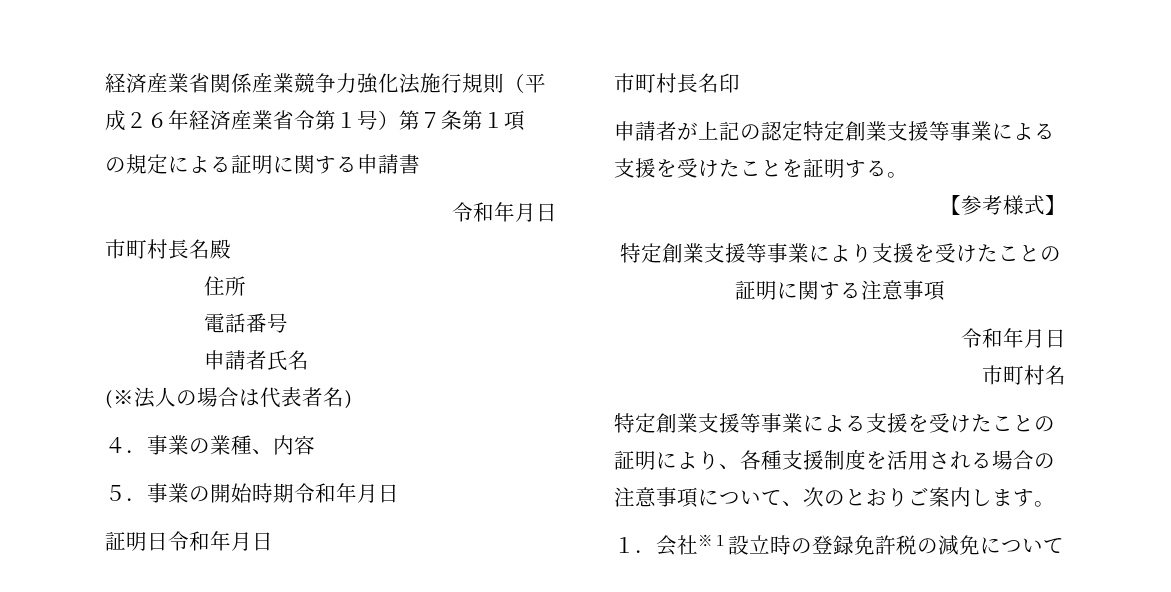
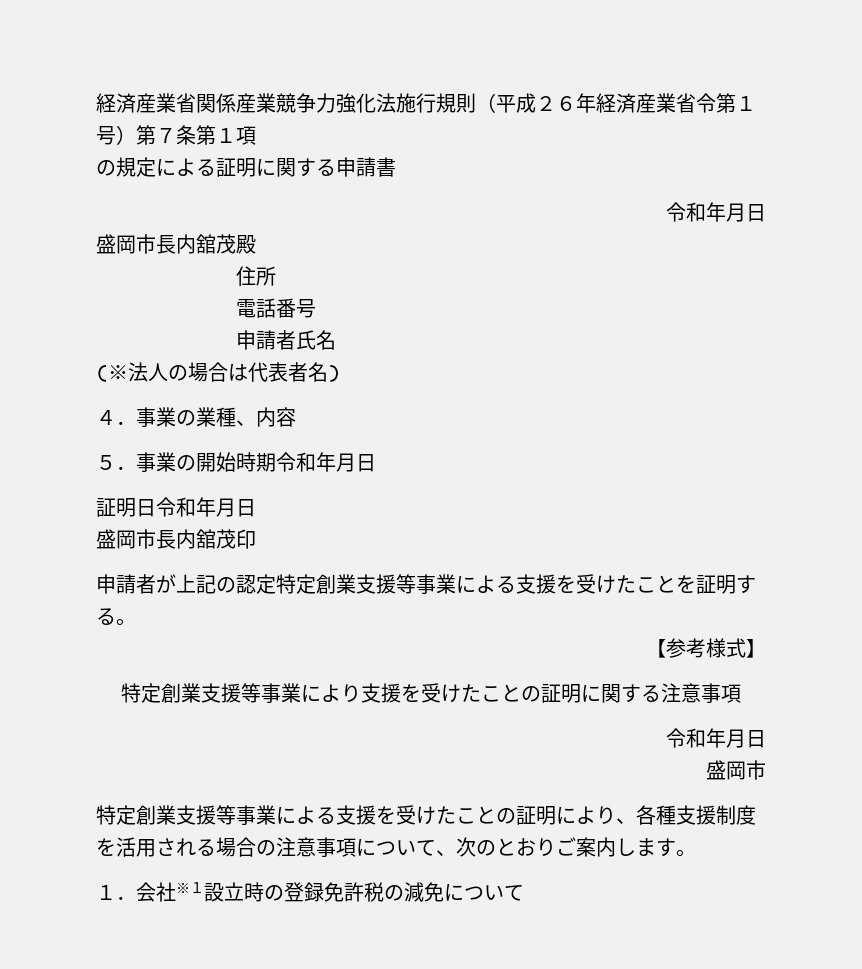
[105,239,210,259] 市町村長名 -> [96,234,236,254] 盛岡市長内舘茂
[614,73,719,93] 市町村長名 -> [96,529,236,549] 盛岡市長内舘茂
[982,365,1066,385] 市町村名 -> [706,760,766,780] 盛岡市

